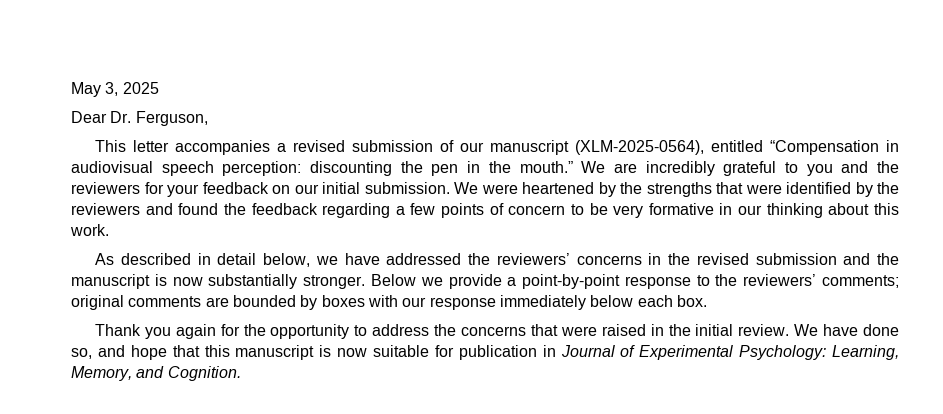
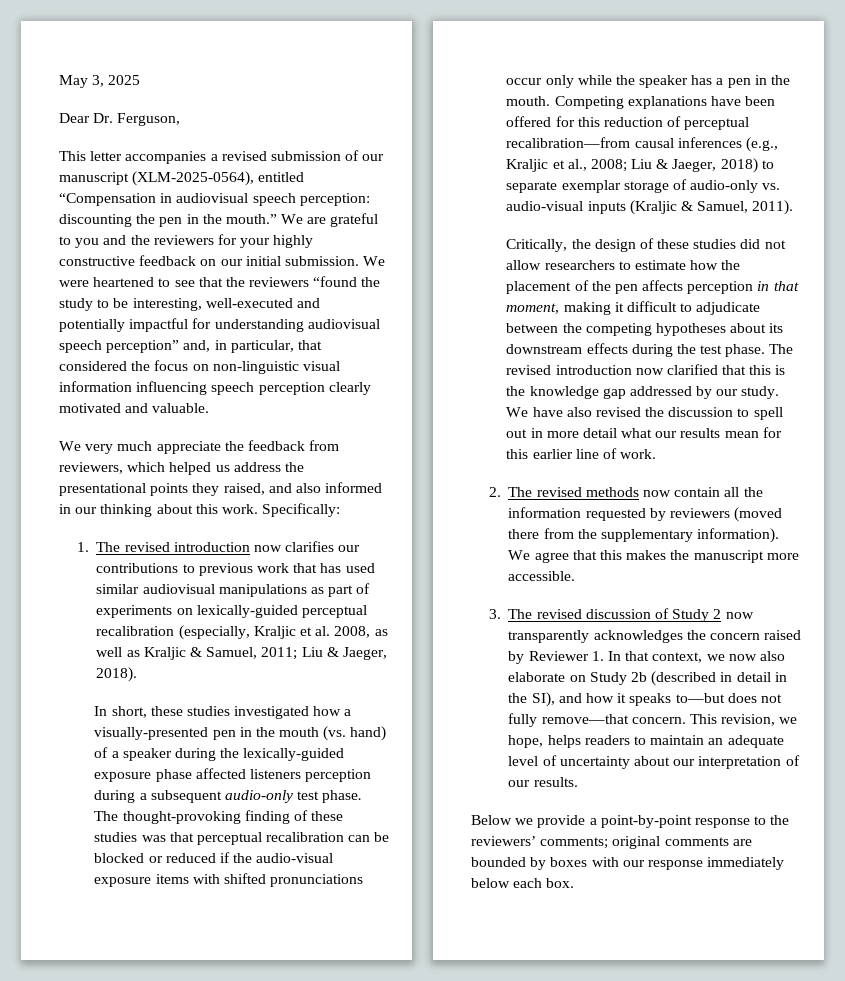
[645,161,715,176] incredibly -> (327, 220) none
(199, 190) none -> [273,235,314,248] [59,256,135,266] highly constructive
[598,182,899,197] [71,203,714,218] by the strengths that were identified by the reviewers and found the feedback regarding a few points of concern to be very formative -> [158,276,381,287] [59,298,320,311] [59,318,380,332] [59,340,322,353] [59,360,340,374] [59,381,371,395] [59,403,210,413] [59,440,340,454] [59,462,304,475] [59,482,383,496] to see that the reviewers “found the study to be interesting, well-executed and potentially impactful for understanding audiovisual speech perception” and, in particular, that considered the focus on non-linguistic visual information influencing speech perception clearly motivated and valuable. // We very much appreciate the feedback from reviewers, which helped us address the presentational points they raised, and also informed
[94,253,899,267] [71,274,366,289] // As described in detail below, we have addressed the reviewers’ concerns in the revised submission and the manuscript is now substantially stronger. -> [262,503,341,517] [76,541,361,552] [96,563,375,576] [96,583,371,597] [96,605,367,618] [96,625,388,640] [96,647,387,660] [96,667,138,682] [94,706,352,719] [94,726,387,741] [94,747,345,761] [94,768,372,782] [94,790,363,803] [94,810,344,824] [94,832,390,845] [94,852,334,863] [94,873,364,887] [506,75,791,88] [506,96,776,109] [506,116,750,130] [506,137,778,152] [506,158,774,173] [506,179,781,193] [506,200,794,215] [506,238,786,252] [506,260,741,270] [506,280,799,294] [506,301,761,315] [506,323,784,336] [506,343,794,357] [506,364,786,375] [506,386,780,399] [506,407,783,420] [506,427,782,438] [506,448,657,459] [488,487,763,497] [508,507,783,522] [508,528,780,543] [508,550,799,563] [508,571,576,581] [488,608,754,622] [508,630,802,643] [508,651,785,664] [508,671,787,686] [508,692,782,707] [508,713,798,727] [508,735,784,748] [508,755,800,769] [508,777,578,787] Specifically: // 1. The revised introduction now clarifies our contributions to previous work that has used similar audiovisual manipulations as part of experiments on lexically-guided perceptual recalibration (especially, Kraljic et al. 2008, as well as Kraljic & Samuel, 2011; Liu & Jaeger, 2018). // In short, these studies investigated how a visually-presented pen in the mouth (vs. hand) of a speaker during the lexically-guided exposure phase affected listeners perception during a subsequent audio-only test phase. The thought-provoking finding of these studies was that perceptual recalibration can be blocked or reduced if the audio-visual exposure items with shifted pronunciations occur only while the speaker has a pen in the mouth. Competing explanations have been offered for this reduction of perceptual recalibration—from causal inferences (e.g., Kraljic et al., 2008; Liu & Jaeger, 2018) to separate exemplar storage of audio-only vs. audio-visual inputs (Kraljic & Samuel, 2011). // Critically, the design of these studies did not allow researchers to estimate how the placement of the pen affects perception in that moment, making it difficult to adjudicate between the competing hypotheses about its downstream effects during the test phase. The revised introduction now clarified that this is the knowledge gap addressed by our study. We have also revised the discussion to spell out in more detail what our results mean for this earlier line of work. // 2. The revised methods now contain all the information requested by reviewers (moved there from the supplementary information). We agree that this makes the manuscript more accessible. // 3. The revised discussion of Study 2 now transparently acknowledges the concern raised by Reviewer 1. In that context, we now also elaborate on Study 2b (described in detail in the SI), and how it speaks to—but does not fully remove—that concern. This revision, we hope, helps readers to maintain an adequate level of uncertainty about our interpretation of our results. //
[94,324,900,339] [71,345,899,360] [71,366,241,381] // Thank you again for the opportunity to address the concerns that were raised in the initial review. We have done so, and hope that this manuscript is now suitable for publication in Journal of Experimental Psychology: Learning, Memory, and Cognition. -> (575, 883) none

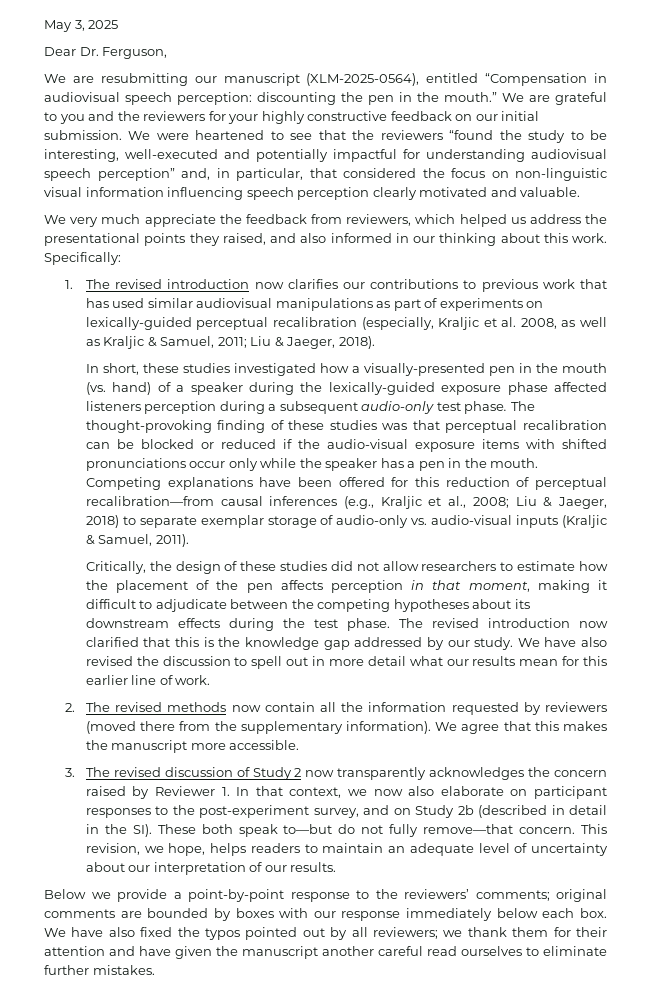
[59,150,360,164] This letter accompanies a revised submission of -> [44,73,188,86] We are resubmitting
(586, 678) none -> [534,786,608,799] [85,805,411,818] participant responses to the post-experiment survey, and on
[531,692,757,707] SI), and how it speaks to—but does -> [132,824,356,837] SI). These both speak to—but do
(575, 883) none -> [44,927,607,940] [44,946,607,959] [44,965,155,975] We have also fixed the typos pointed out by all reviewers; we thank them for their attention and have given the manuscript another careful read ourselves to eliminate further mistakes.

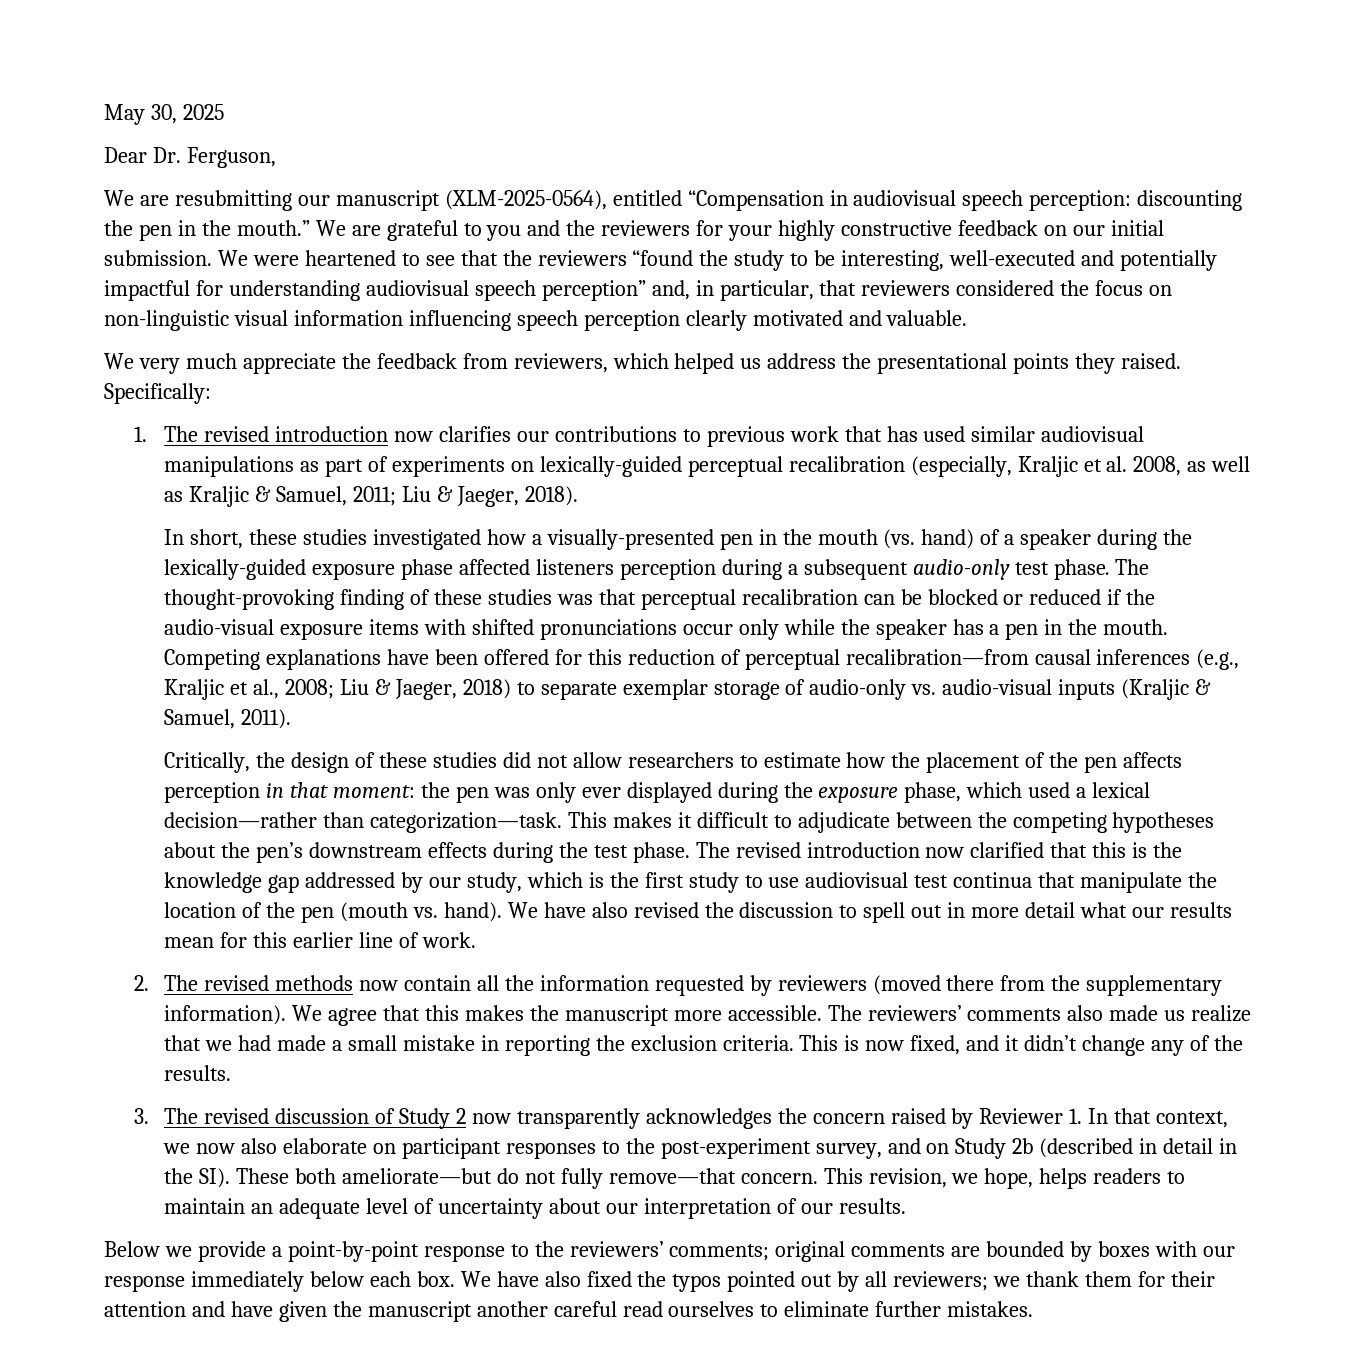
[74,20,85,31] 3, -> [150,104,177,124] 30,
(337, 173) none -> [861,280,951,296] reviewers
[222,233,607,246] raised, and also informed in our thinking about this work. -> [1121,353,1182,369] raised.
[468,580,590,593] moment, making -> [333,782,1151,803] [164,812,672,833] moment: the pen was only ever displayed during the exposure phase, which used a lexical decision—rather than categorization—task. This makes
[514,599,530,609] its -> [221,842,304,863] the pen’s
[474,637,514,650] study. -> [466,872,1218,893] [164,902,502,923] study, which is the first study to use audiovisual test continua that manipulate the location of the pen (mouth vs. hand).
(300, 745) none -> [827,1005,1252,1022] [164,1035,1243,1056] [164,1065,232,1081] The reviewers’ comments also made us realize that we had made a small mistake in reporting the exclusion criteria. This is now fixed, and it didn’t change any of the results.
[238,824,333,837] speak to—but -> [341,1168,492,1184] ameliorate—but

